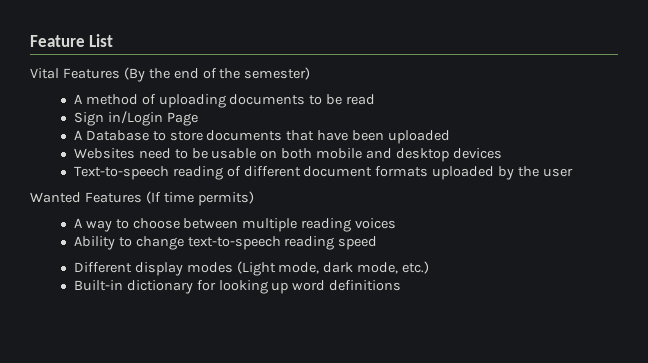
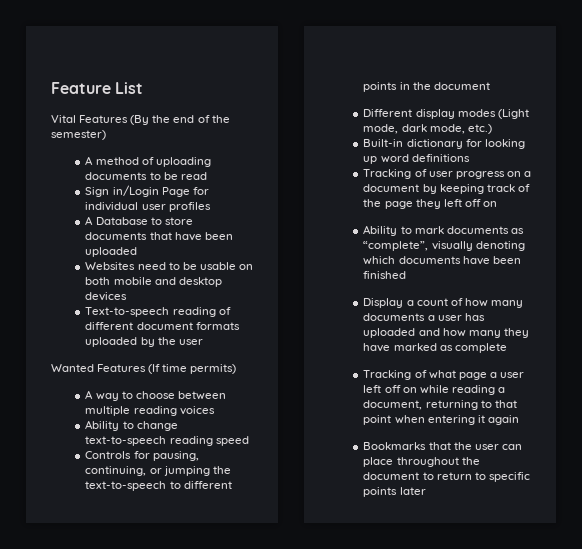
(198, 119) none -> [192,187,209,195] [85,202,211,212] for individual user profiles
(378, 243) none -> [85,451,199,461] [85,466,231,476] [85,481,232,491] [363,82,490,92] // Controls for pausing, continuing, or jumping the text-to-speech to different points in the document
(402, 285) none -> [363,169,531,179] [363,184,530,194] [363,199,497,209] [363,225,524,236] [363,241,525,251] [363,256,521,265] [363,271,407,279] [363,298,523,308] [363,313,485,321] [363,328,529,338] [363,343,507,353] [363,370,524,380] [363,385,505,395] [363,400,517,410] [363,415,519,425] [363,442,522,450] [363,457,480,467] [363,472,530,482] [363,487,426,497] // Tracking of user progress on a document by keeping track of the page they left off on // Ability to mark documents as “complete”, visually denoting which documents have been finished // Display a count of how many documents a user has uploaded and how many they have marked as complete // Tracking of what page a user left off on while reading a document, returning to that point when entering it again // Bookmarks that the user can place throughout the document to return to specific points later

